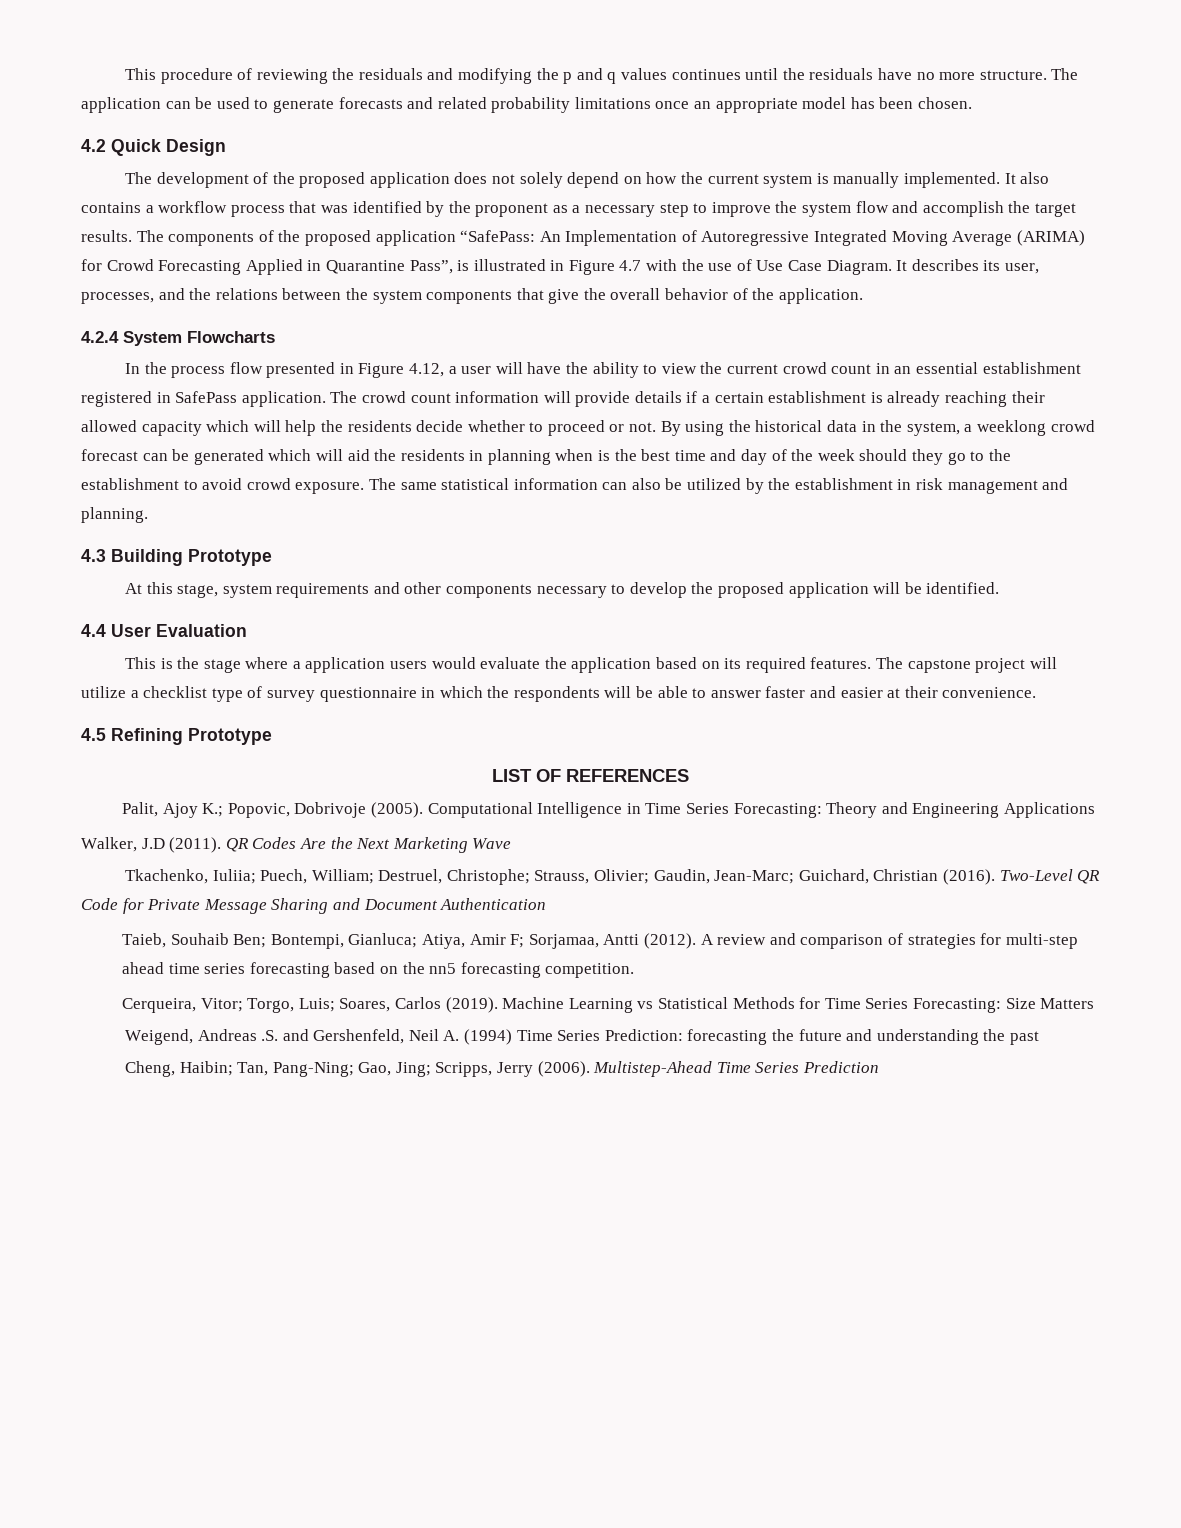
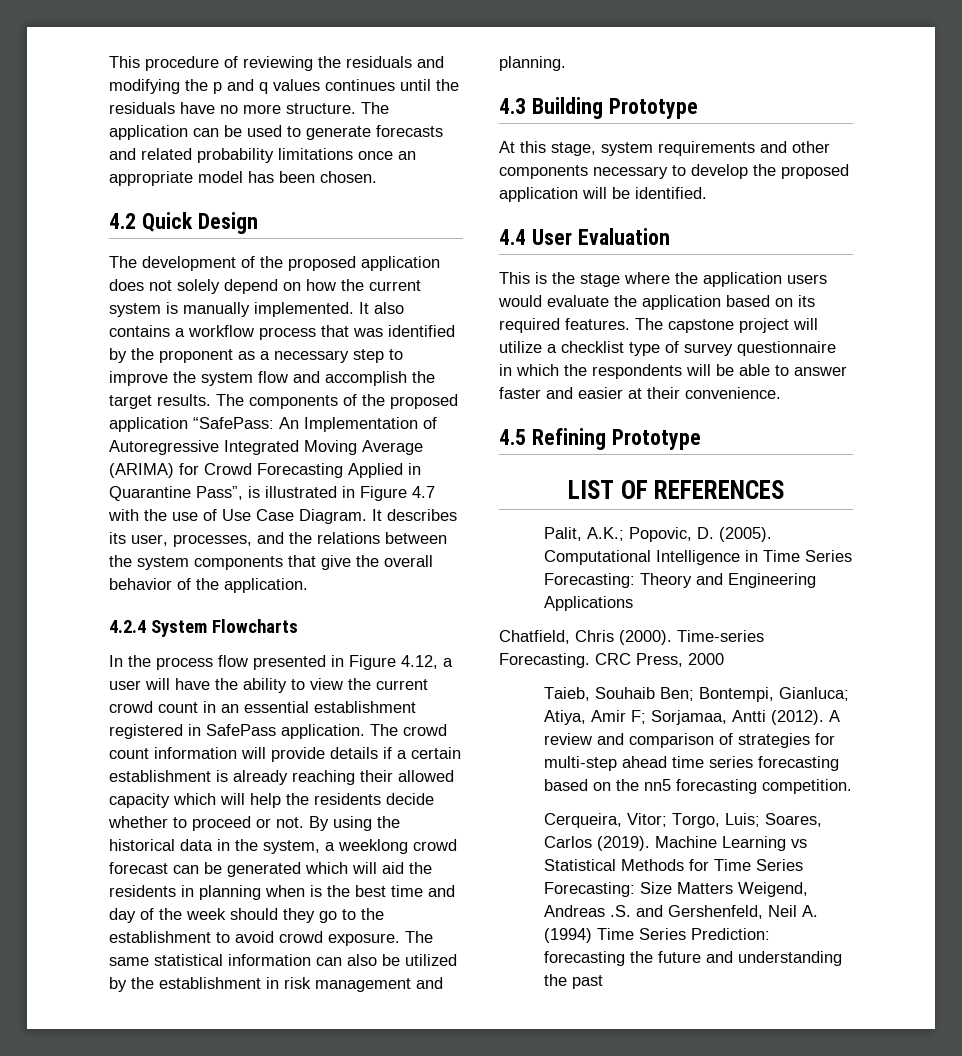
[292,661,301,669] a -> [675,272,698,284] the
[162,802,367,818] Ajoy K.; Popovic, Dobrivoje -> [587,527,715,542] A.K.; Popovic, D.
[81,837,512,853] [124,869,1101,885] [81,898,547,914] Walker, J.D (2011). QR Codes Are the Next Marketing Wave // Tkachenko, Iuliia; Puech, William; Destruel, Christophe; Strauss, Olivier; Gaudin, Jean-Marc; Guichard, Christian (2016). Two-Level QR Code for Private Message Sharing and Document Authentication -> [499,630,764,645] [499,653,724,668] Chatfield, Chris (2000). Time-series Forecasting. CRC Press, 2000
(1095, 1003) // -> (734, 888) none
[124,1061,880,1077] // Cheng, Haibin; Tan, Pang-Ning; Gao, Jing; Scripps, Jerry (2006). Multistep-Ahead Time Series Prediction -> (604, 982) none

